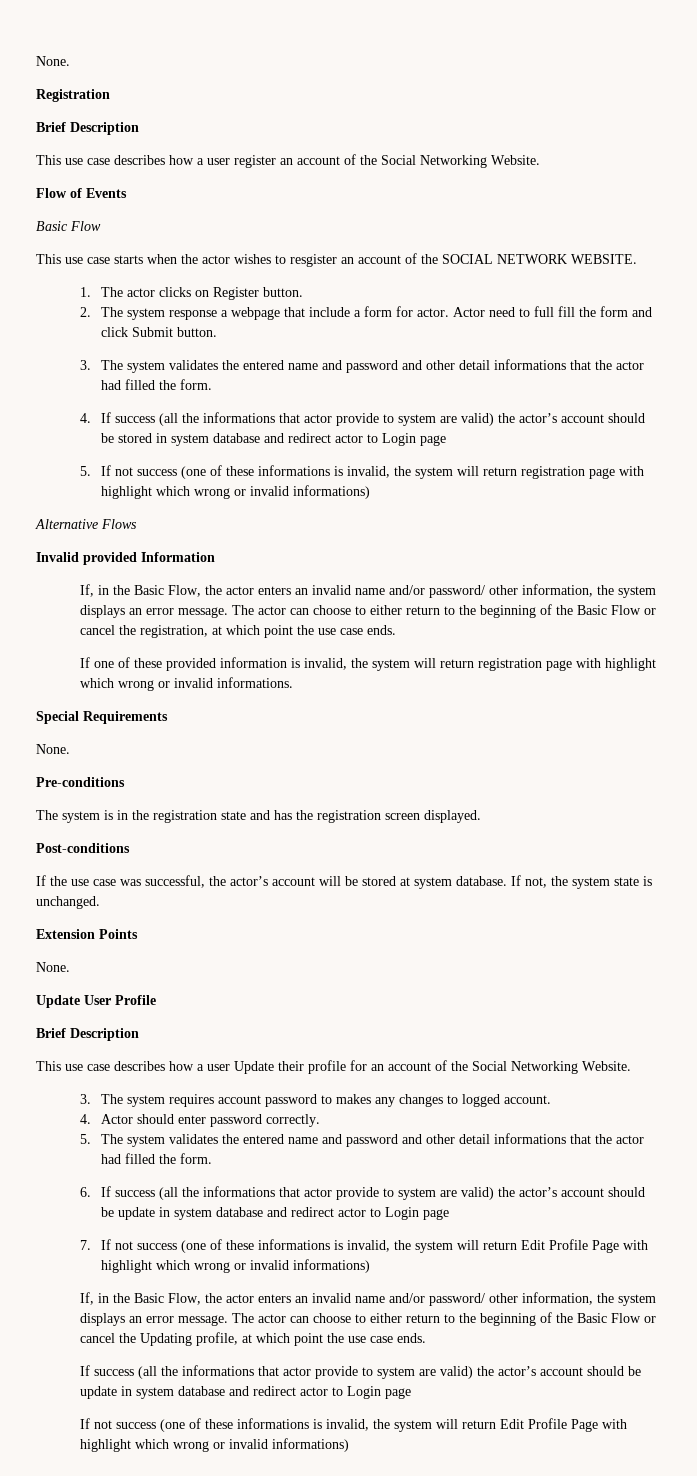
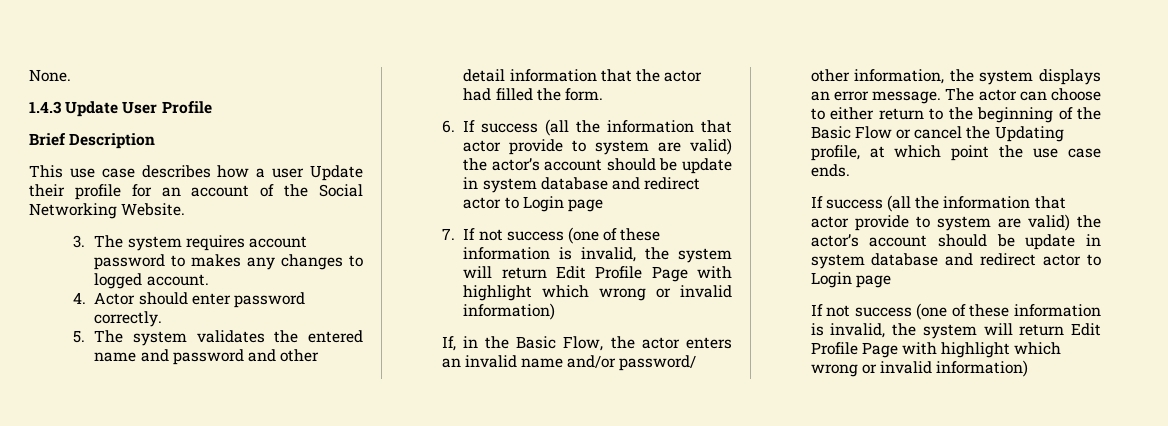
[36,56,70,66] [36,89,110,102] [36,122,139,135] [36,154,540,168] [36,188,127,198] [36,221,101,231] [36,253,637,267] [79,287,304,300] [79,306,653,320] [101,327,218,337] [79,359,645,373] [101,379,213,390] [79,412,646,426] [101,433,447,446] [79,465,645,479] [101,485,371,499] [35,519,137,529] [36,552,215,565] [79,584,656,598] [79,604,656,618] [79,625,396,638] [79,657,656,671] [79,677,293,691] [36,711,168,724] [36,744,70,754] [36,777,125,787] [36,810,481,823] [36,843,130,853] [36,875,652,889] [36,896,100,909] [36,929,138,939] [36,962,70,972] None. // Registration // Brief Description // This use case describes how a user register an account of the Social Networking Website. // Flow of Events // Basic Flow // This use case starts when the actor wishes to resgister an account of the SOCIAL NETWORK WEBSITE. // 1. The actor clicks on Register button. // 2. The system response a webpage that include a form for actor. Actor need to full fill the form and click Submit button. // 3. The system validates the entered name and password and other detail informations that the actor had filled the form. // 4. If success (all the informations that actor provide to system are valid) the actor’s account should be stored in system database and redirect actor to Login page // 5. If not success (one of these informations is invalid, the system will return registration page with highlight which wrong or invalid informations) // Alternative Flows // Invalid provided Information // If, in the Basic Flow, the actor enters an invalid name and/or password/ other information, the system displays an error message. The actor can choose to either return to the beginning of the Basic Flow or cancel the registration, at which point the use case ends. // If one of these provided information is invalid, the system will return registration page with highlight which wrong or invalid informations. // Special Requirements // None. // Pre-conditions // The system is in the registration state and has the registration screen displayed. // Post-conditions // If the use case was successful, the actor’s account will be stored at system database. If not, the system state is unchanged. // Extension Points // None. // -> [29,69,71,82] [29,101,62,114] None. // 1.4.3
[494,1133,567,1144] informations -> [509,69,597,82] information
[203,1186,276,1197] informations -> [607,120,695,133] information
[258,1239,331,1250] informations -> [463,247,551,260] information
[293,1259,371,1273] informations) -> [463,303,556,320] information)
[181,1365,254,1376] informations -> [943,196,1031,209] information
[236,1418,309,1429] informations -> [1014,304,1101,317] information
[271,1438,349,1452] informations) -> [936,360,1029,377] information)

